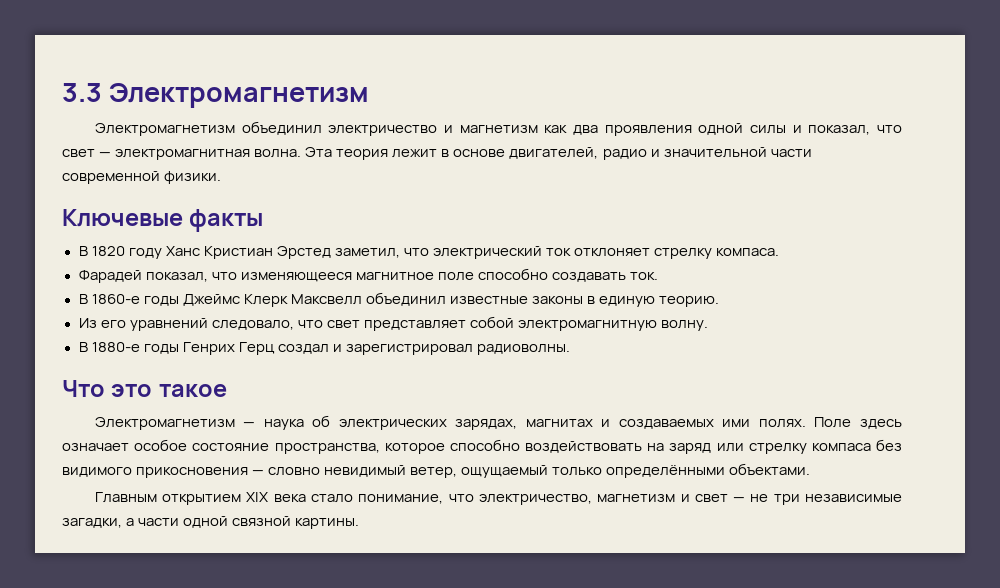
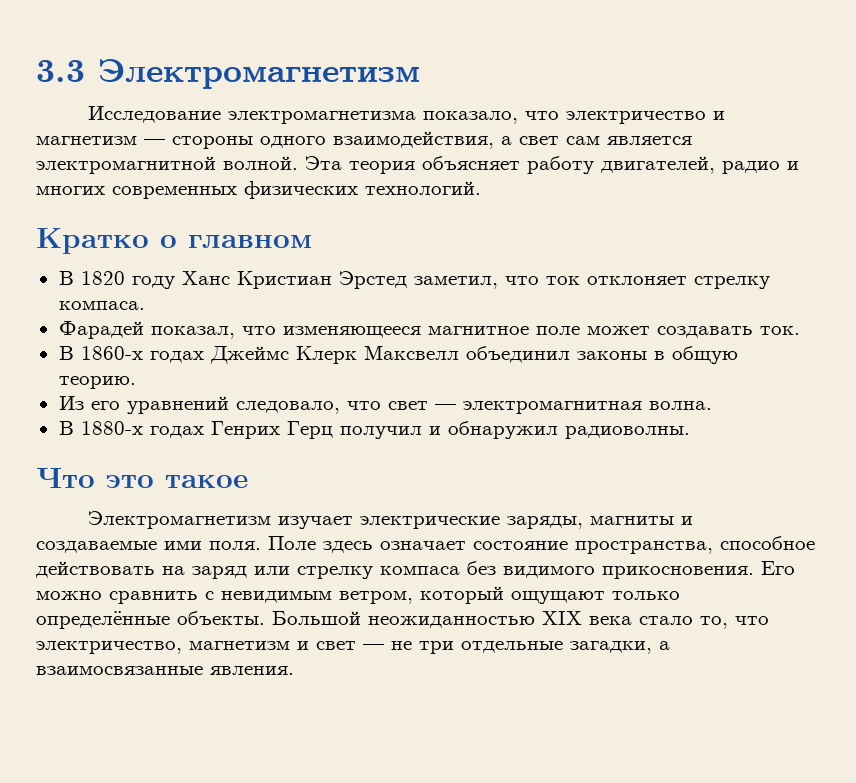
[94,121,902,136] [62,147,812,160] [62,171,222,184] [62,209,264,232] Электромагнетизм объединил электричество и магнетизм как два проявления одной силы и показал, что свет — электромагнитная волна. Эта теория лежит в основе двигателей, радио и значительной части современной физики. // Ключевые факты -> [88,106,726,124] [36,131,692,149] [36,156,799,174] [36,181,481,199] [36,228,312,254] Исследование электромагнетизма показало, что электричество и магнетизм — стороны одного взаимодействия, а свет сам является электромагнитной волной. Эта теория объясняет работу двигателей, радио и многих современных физических технологий. // Кратко о главном
[432,246,542,259] электрический -> (539, 280) none
[477,268,548,280] способно -> [586,326,650,335] может
[91,294,179,306] 1860-е годы -> [80,346,204,363] 1860-х годах
[449,296,528,304] известные -> (570, 354) none
[599,296,655,307] единую -> [671,346,738,364] общую
[363,316,708,331] [78,342,473,355] представляет собой электромагнитную волну. // В 1880-е годы Генрих Герц создал и зарегистрировал -> [434,401,712,414] [58,421,558,439] — электромагнитная волна. // В 1880-х годах Генрих Герц получил и обнаружил
[243,415,806,430] — наука об электрических зарядах, магнитах и создаваемых ими полях. -> [278,516,694,529] [36,541,261,553] изучает электрические заряды, магниты и создаваемые ими поля.
[134,439,188,451] особое -> (466, 545) none
[384,439,642,454] которое способно воздействовать -> [720,536,815,550] [36,561,155,578] способное действовать
[136,463,811,478] [94,492,242,505] прикосновения — словно невидимый ветер, ощущаемый только определёнными объектами. // Главным открытием -> [602,561,795,579] [36,586,680,604] [36,611,535,629] прикосновения. Его можно сравнить с невидимым ветром, который ощущают только определённые объекты. Большой неожиданностью
[358,494,444,504] понимание, -> [700,616,728,629] то,
[805,494,902,502] независимые -> [461,641,563,653] отдельные
[138,516,360,529] части одной связной картины. -> [36,666,294,675] взаимосвязанные явления.

